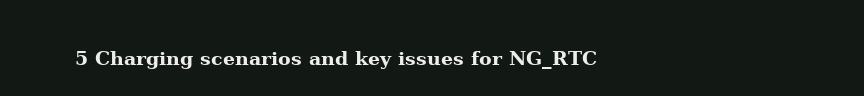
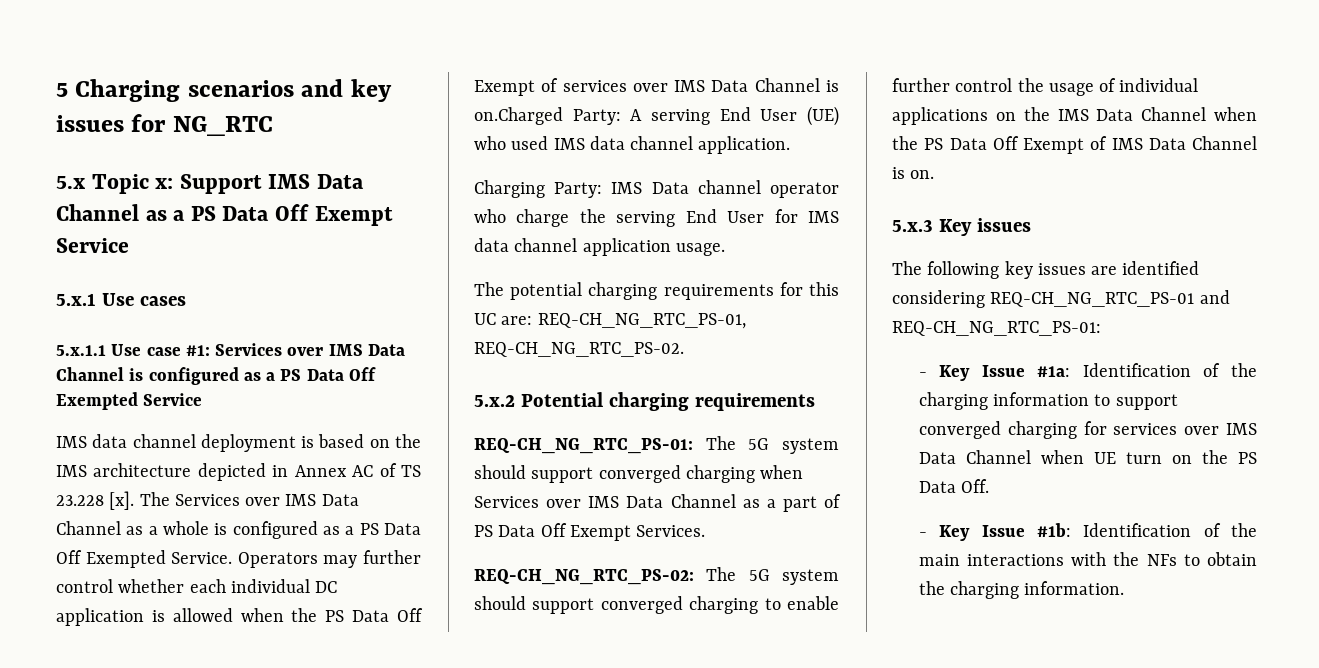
(597, 60) none -> [56,174,365,194] [56,204,393,226] [56,238,129,253] [56,293,186,306] [56,343,405,356] [56,367,376,385] [56,392,203,410] [56,434,421,452] [56,463,421,481] [56,491,359,510] [56,521,421,539] [56,550,421,568] [56,579,338,593] [56,608,423,626] [474,78,839,96] [474,106,839,126] [474,136,791,154] [474,180,839,198] [474,209,839,227] [474,238,725,256] [474,282,839,300] [474,313,746,329] [474,342,684,357] [474,392,815,411] [474,436,839,454] [474,465,804,483] [474,494,841,512] [474,523,706,541] [474,567,839,585] [474,596,839,614] [892,78,1199,96] [892,107,1257,125] [892,136,1257,154] [892,167,935,179] [892,218,1031,236] [892,261,1200,279] [892,290,1230,308] [892,321,1101,336] [918,363,1257,381] [918,392,1178,410] [918,421,1257,439] [918,450,1257,464] [918,479,990,493] [918,523,1257,541] [918,552,1257,566] [918,581,1125,599] // 5.x Topic x: Support IMS Data Channel as a PS Data Off Exempt Service // 5.x.1 Use cases // 5.x.1.1 Use case #1: Services over IMS Data Channel is configured as a PS Data Off Exempted Service // IMS data channel deployment is based on the IMS architecture depicted in Annex AC of TS 23.228 [x]. The Services over IMS Data Channel as a whole is configured as a PS Data Off Exempted Service. Operators may further control whether each individual DC application is allowed when the PS Data Off Exempt of services over IMS Data Channel is on.Charged Party: A serving End User (UE) who used IMS data channel application. // Charging Party: IMS Data channel operator who charge the serving End User for IMS data channel application usage. // The potential charging requirements for this UC are: REQ-CH_NG_RTC_PS-01, REQ-CH_NG_RTC_PS-02. // 5.x.2 Potential charging requirements // REQ-CH_NG_RTC_PS-01: The 5G system should support converged charging when Services over IMS Data Channel as a part of PS Data Off Exempt Services. // REQ-CH_NG_RTC_PS-02: The 5G system should support converged charging to enable further control the usage of individual applications on the IMS Data Channel when the PS Data Off Exempt of IMS Data Channel is on. // 5.x.3 Key issues // The following key issues are identified considering REQ-CH_NG_RTC_PS-01 and REQ-CH_NG_RTC_PS-01: // - Key Issue #1a: Identification of the charging information to support converged charging for services over IMS Data Channel when UE turn on the PS Data Off. // - Key Issue #1b: Identification of the main interactions with the NFs to obtain the charging information.

